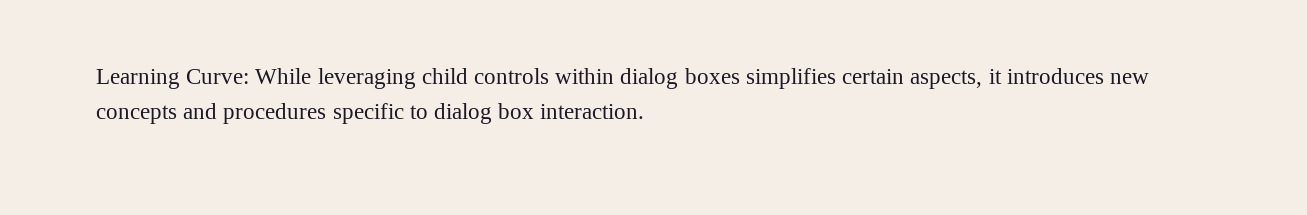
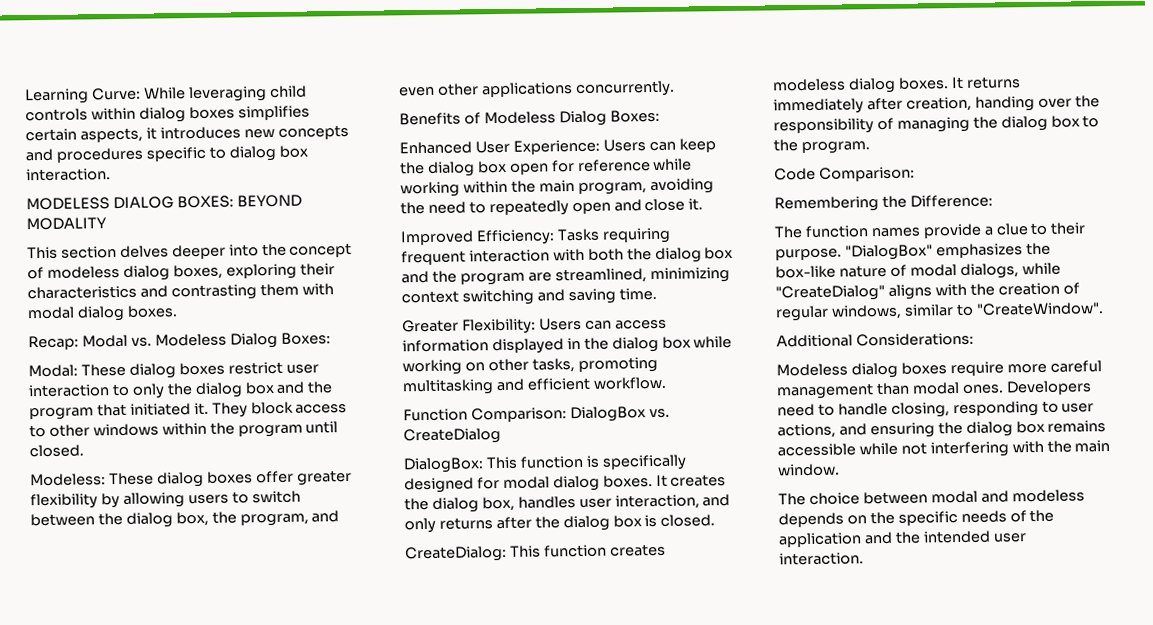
(645, 111) none -> [26,194,302,211] [26,217,107,231] [27,242,353,260] [27,263,335,281] [27,283,334,301] [27,305,178,322] [28,332,331,351] [28,361,319,379] [28,381,334,399] [29,401,348,421] [29,421,339,438] [29,444,84,458] [30,469,352,488] [30,490,301,510] [30,510,340,528] [399,80,675,98] [399,109,660,127] [399,138,716,155] [400,158,693,177] [400,178,714,198] [400,198,704,217] [400,227,671,246] [401,246,734,266] [401,266,730,286] [401,287,657,306] [402,317,667,335] [402,335,733,355] [402,356,658,376] [402,376,667,396] [403,406,670,423] [403,428,501,445] [403,454,687,474] [404,474,727,494] [404,494,731,513] [404,514,716,534] [405,543,666,563] [772,76,1021,94] [773,95,1100,115] [773,115,1100,135] [773,139,870,155] [774,166,915,182] [774,194,993,213] [774,222,1087,239] [775,242,1051,261] [775,262,1061,279] [775,282,1080,302] [775,302,1104,322] [776,332,974,348] [776,360,1102,379] [776,380,1092,400] [777,400,1095,418] [777,420,1107,439] [777,440,1111,458] [778,463,840,477] [778,489,1085,506] [778,509,1055,528] [778,530,1027,548] [779,552,864,566] // MODELESS DIALOG BOXES: BEYOND MODALITY // This section delves deeper into the concept of modeless dialog boxes, exploring their characteristics and contrasting them with modal dialog boxes. // Recap: Modal vs. Modeless Dialog Boxes: // Modal: These dialog boxes restrict user interaction to only the dialog box and the program that initiated it. They block access to other windows within the program until closed. // Modeless: These dialog boxes offer greater flexibility by allowing users to switch between the dialog box, the program, and even other applications concurrently. // Benefits of Modeless Dialog Boxes: // Enhanced User Experience: Users can keep the dialog box open for reference while working within the main program, avoiding the need to repeatedly open and close it. // Improved Efficiency: Tasks requiring frequent interaction with both the dialog box and the program are streamlined, minimizing context switching and saving time. // Greater Flexibility: Users can access information displayed in the dialog box while working on other tasks, promoting multitasking and efficient workflow. // Function Comparison: DialogBox vs. CreateDialog // DialogBox: This function is specifically designed for modal dialog boxes. It creates the dialog box, handles user interaction, and only returns after the dialog box is closed. // CreateDialog: This function creates modeless dialog boxes. It returns immediately after creation, handing over the responsibility of managing the dialog box to the program. // Code Comparison: // Remembering the Difference: // The function names provide a clue to their purpose. "DialogBox" emphasizes the box-like nature of modal dialogs, while "CreateDialog" aligns with the creation of regular windows, similar to "CreateWindow". // Additional Considerations: // Modeless dialog boxes require more careful management than modal ones. Developers need to handle closing, responding to user actions, and ensuring the dialog box remains accessible while not interfering with the main window. // The choice between modal and modeless depends on the specific needs of the application and the intended user interaction.

